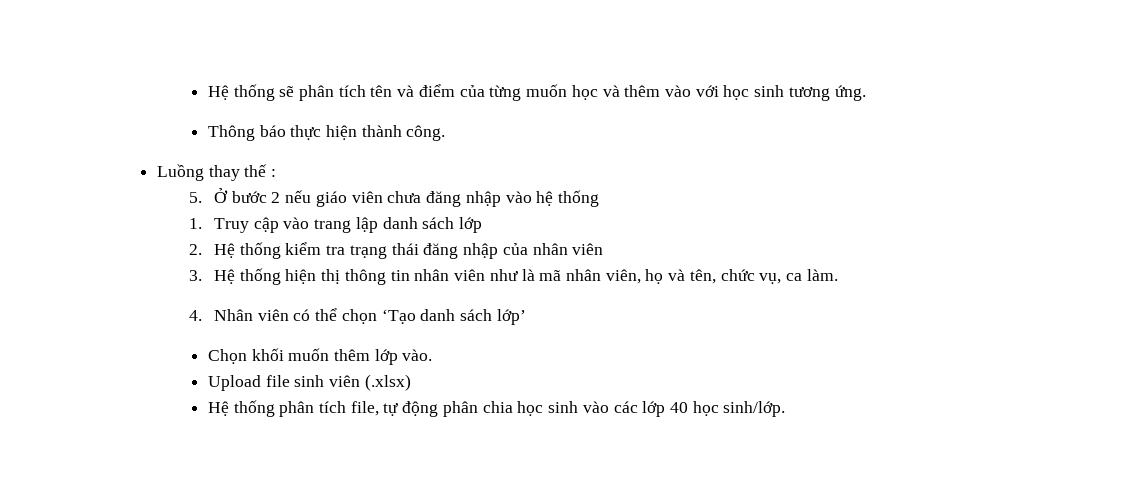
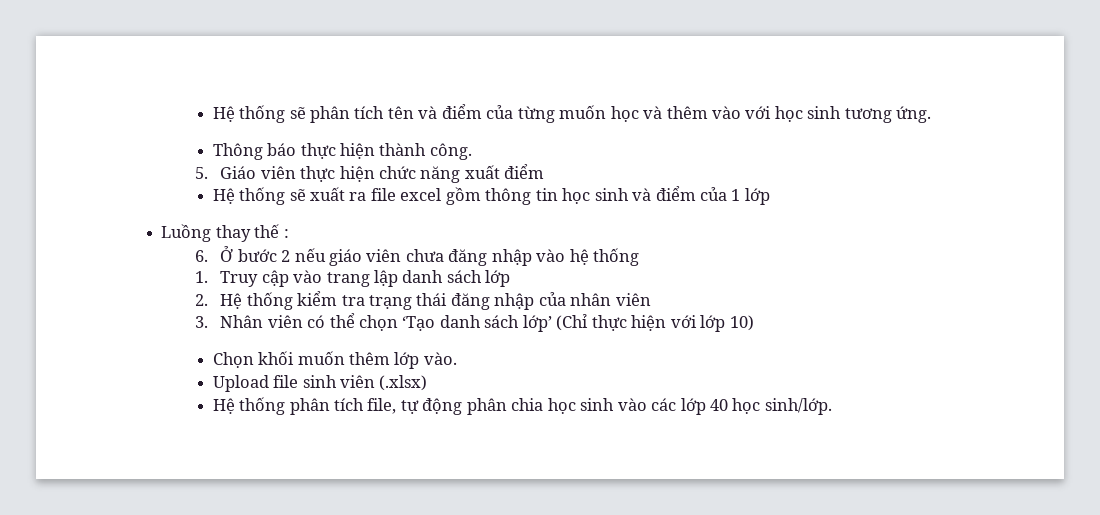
(446, 133) none -> [194,164,545,183] [212,186,770,205] // 5. Giáo viên thực hiện chức năng xuất điểm // Hệ thống sẽ xuất ra file excel gồm thông tin học sinh và điểm của 1 lớp
[188,192,202,203] 5. -> [194,250,208,262] 6.
[213,268,838,285] [188,310,202,321] Hệ thống hiện thị thông tin nhân viên như là mã nhân viên, họ và tên, chức vụ, ca làm. // 4. -> (208, 322) none
(526, 317) none -> [556,314,754,332] (Chỉ thực hiện với lớp 10)

